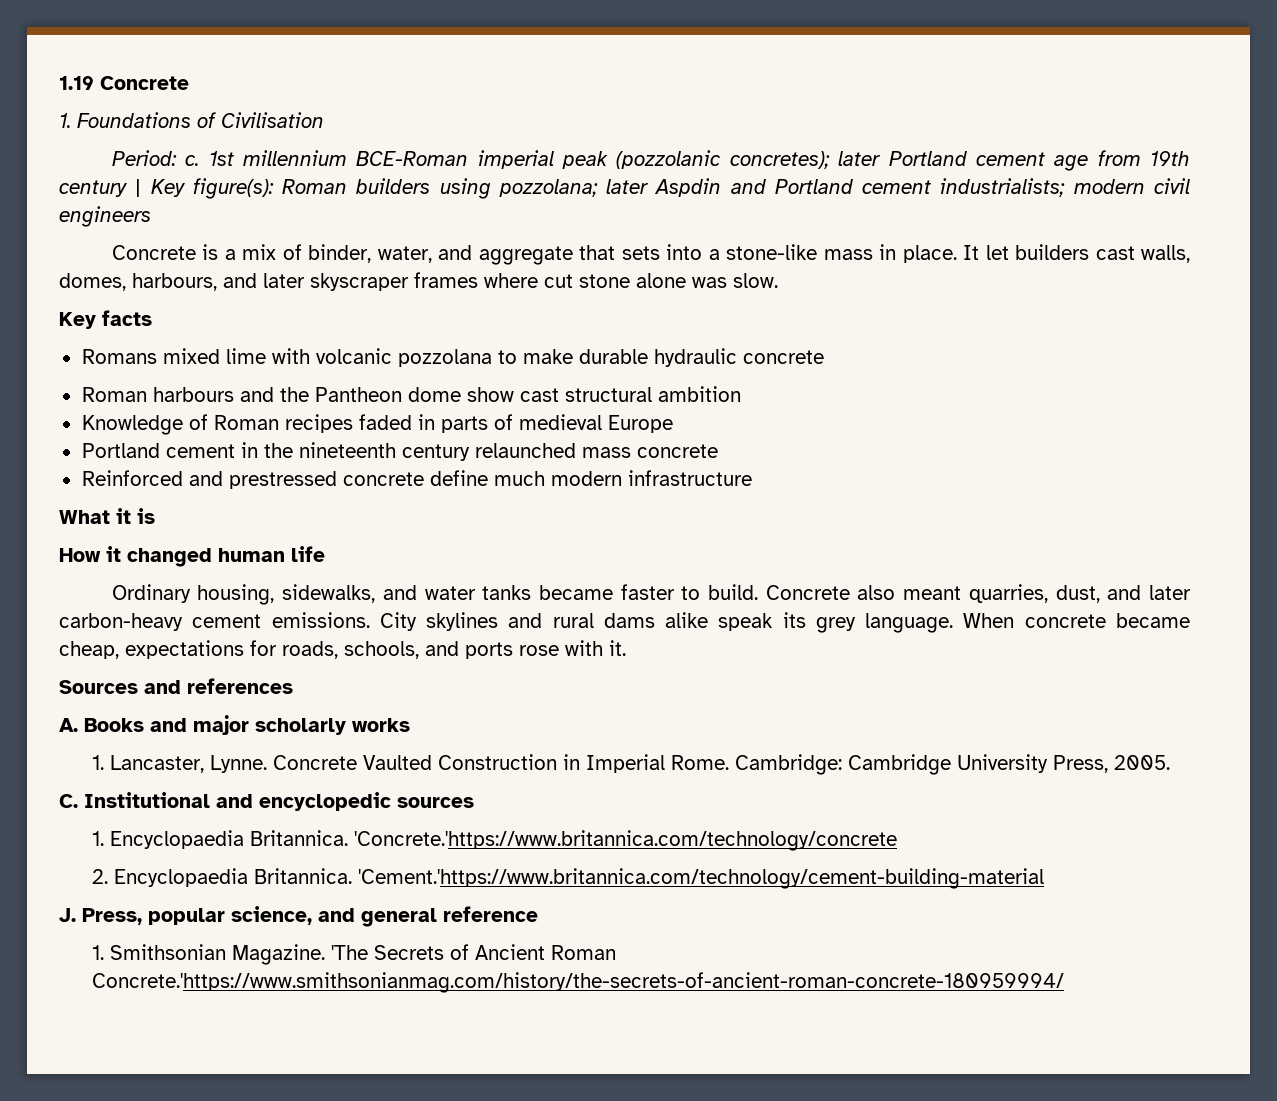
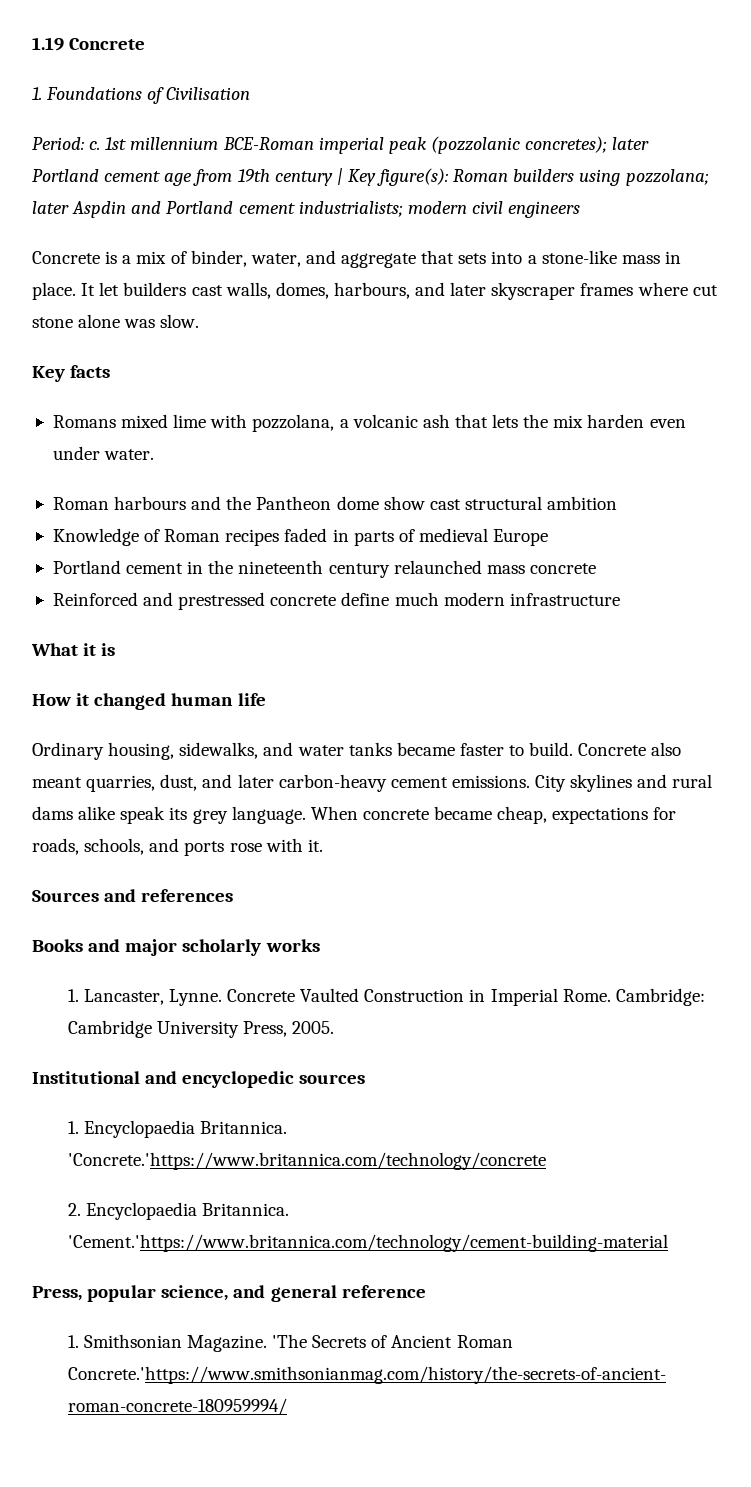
[315,348,824,367] volcanic pozzolana to make durable hydraulic concrete -> [252,414,686,432] [52,446,155,460] pozzolana, a volcanic ash that lets the mix harden even under water.
[59,718,78,732] A. -> (234, 895) none
[59,794,78,808] C. -> (335, 1027) none
[59,908,76,922] J. -> (668, 1243) none

